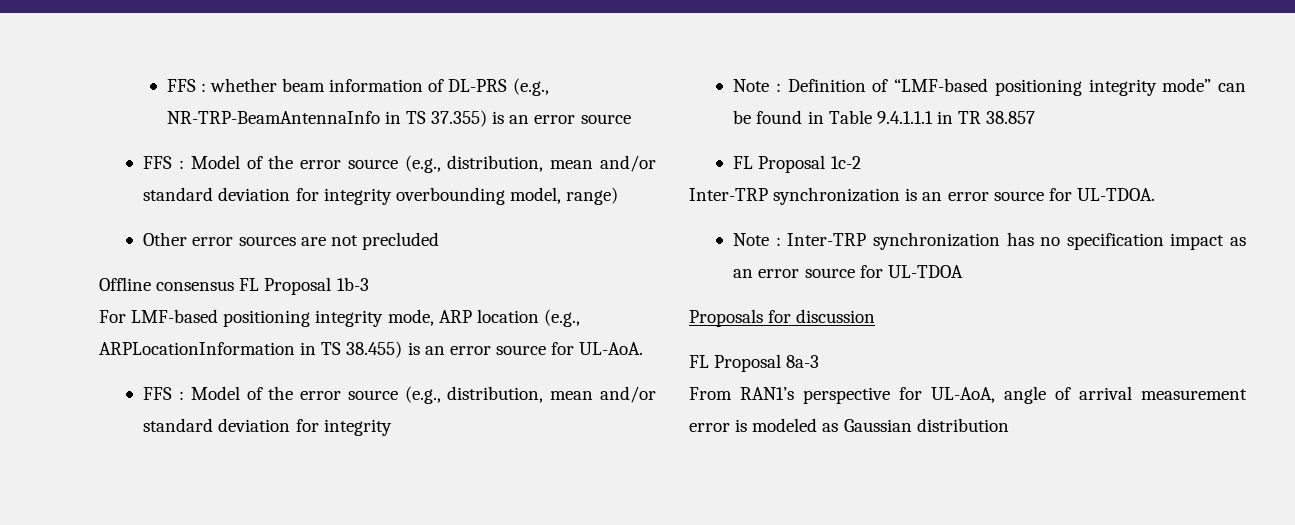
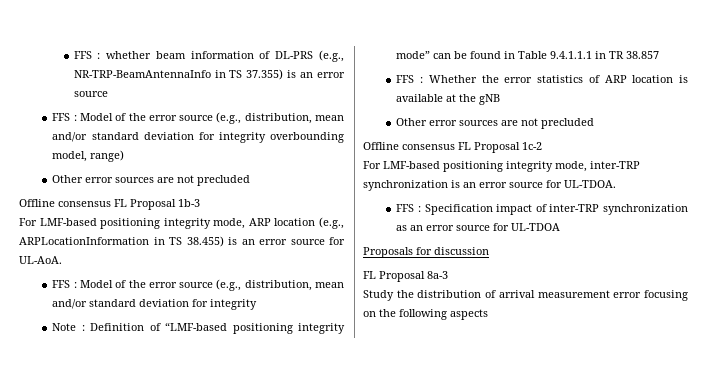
[733,155,861,173] [689,188,768,201] FL Proposal 1c-2 // Inter-TRP -> [396,75,688,83] [396,94,501,105] [396,118,595,129] [363,142,542,153] [363,161,640,172] FFS : Whether the error statistics of ARP location is available at the gNB // Other error sources are not precluded // Offline consensus FL Proposal 1c-2 // For LMF-based positioning integrity mode, inter-TRP
[733,232,1225,250] Note : Inter-TRP synchronization has no specification impact -> [396,204,688,215] FFS : Specification impact of inter-TRP synchronization
[689,386,1247,404] [689,418,1009,432] From RAN1’s perspective for UL-AoA, angle of arrival measurement error is modeled as Gaussian distribution -> [363,290,688,301] [363,309,488,320] Study the distribution of arrival measurement error focusing on the following aspects

